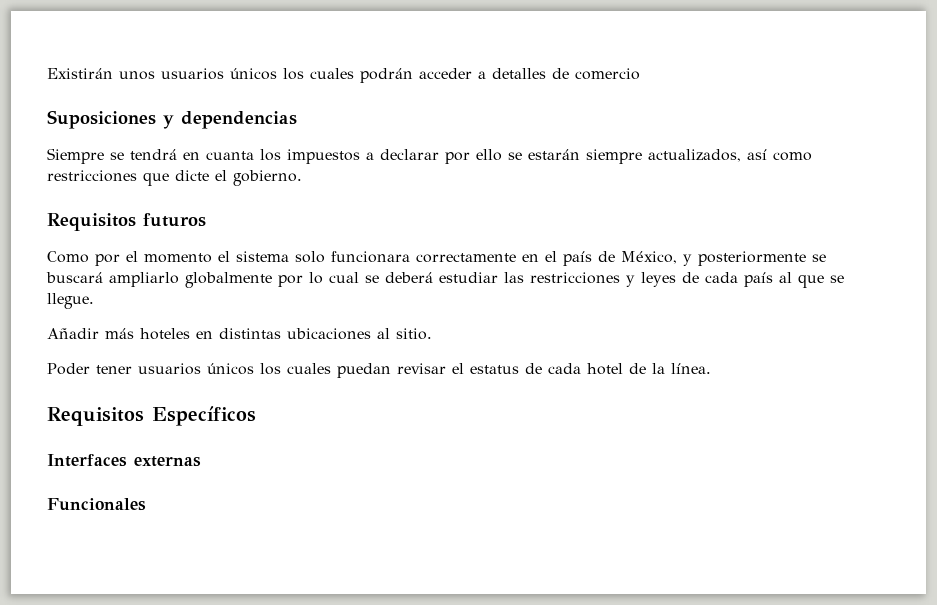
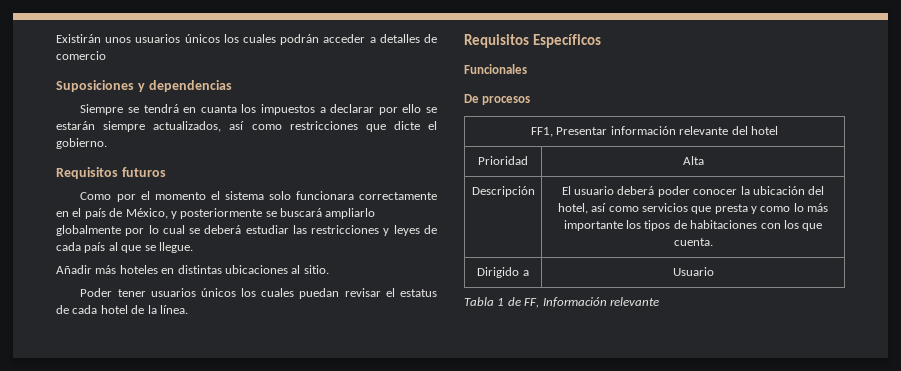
[47,454,201,467] [47,498,146,511] Interfaces externas // Funcionales -> [464,64,527,74] [464,94,531,105] [531,126,778,137] [478,156,528,165] [682,156,704,165] [471,186,535,197] [561,186,825,197] [557,203,829,214] [563,220,823,231] [673,238,713,246] [477,267,529,278] [672,267,714,276] [464,297,659,308] Funcionales // De procesos // FF1, Presentar información relevante del hotel // Prioridad | Alta // Descripción | El usuario deberá poder conocer la ubicación del hotel, así como servicios que presta y como lo más importante los tipos de habitaciones con los que cuenta. // Dirigido a | Usuario // Tabla 1 de FF, Información relevante

